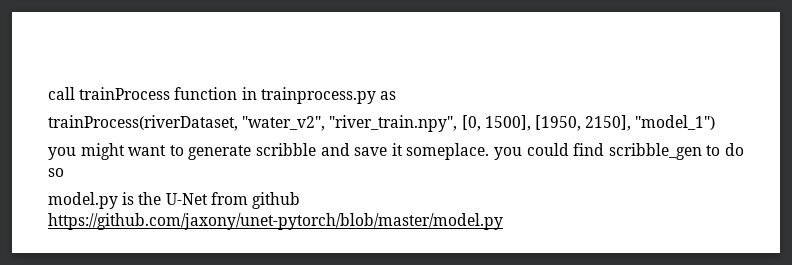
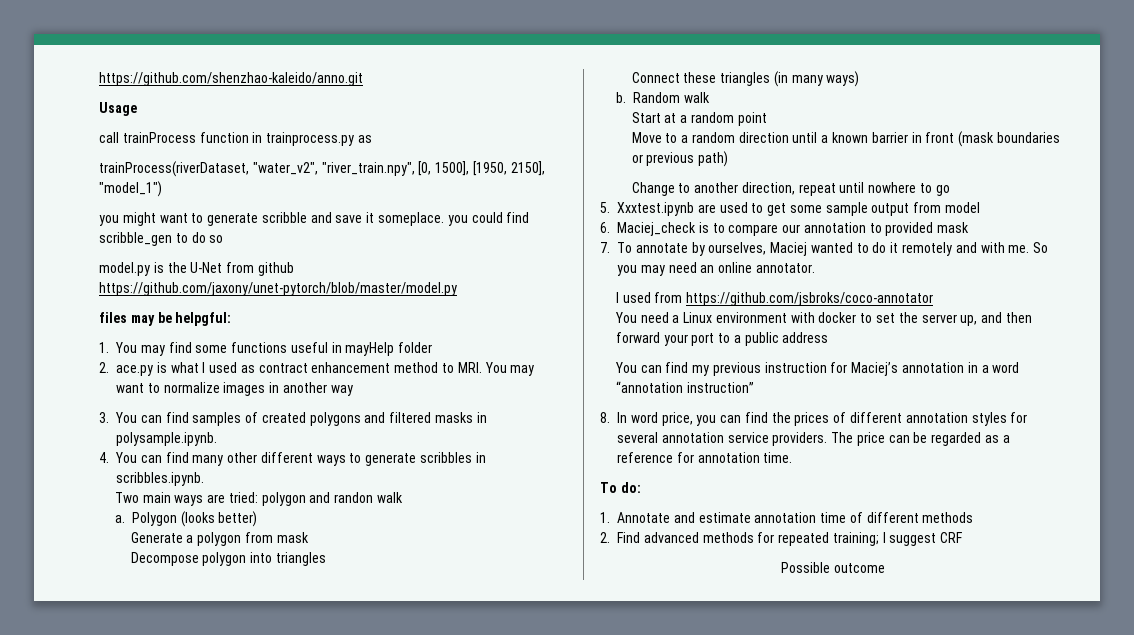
(48, 93) none -> [99,72,363,86] [99,102,137,116] https://github.com/shenzhao-kaleido/anno.git // Usage //
(503, 221) none -> [99,312,232,326] [99,342,433,356] [99,362,535,376] [116,382,353,396] [99,412,487,426] [116,432,217,446] [99,452,486,466] [116,472,204,486] [114,492,404,506] [114,511,258,527] [130,532,309,546] [130,552,326,566] [631,71,860,87] [615,92,710,103] [631,112,767,126] [631,131,1060,147] [631,151,729,167] [631,182,950,196] [600,202,981,216] [600,222,970,236] [600,242,1049,256] [617,262,815,276] [615,292,934,306] [614,312,1032,326] [615,332,829,346] [614,362,1020,376] [615,381,754,393] [600,412,1028,426] [617,432,1010,446] [617,452,793,463] [600,482,641,493] [600,512,974,523] [600,532,963,546] [781,562,885,573] // files may be helpgful: // 1. You may find some functions useful in mayHelp folder // 2. ace.py is what I used as contract enhancement method to MRI. You may want to normalize images in another way // 3. You can find samples of created polygons and filtered masks in polysample.ipynb. // 4. You can find many other different ways to generate scribbles in scribbles.ipynb. // Two main ways are tried: polygon and randon walk // a. Polygon (looks better) // Generate a polygon from mask // Decompose polygon into triangles // Connect these triangles (in many ways) // b. Random walk // Start at a random point // Move to a random direction until a known barrier in front (mask boundaries or previous path) // Change to another direction, repeat until nowhere to go // 5. Xxxtest.ipynb are used to get some sample output from model // 6. Maciej_check is to compare our annotation to provided mask // 7. To annotate by ourselves, Maciej wanted to do it remotely and with me. So you may need an online annotator. // I used from https://github.com/jsbroks/coco-annotator // You need a Linux environment with docker to set the server up, and then forward your port to a public address // You can find my previous instruction for Maciej’s annotation in a word “annotation instruction” // 8. In word price, you can find the prices of different annotation styles for several annotation service providers. The price can be regarded as a reference for annotation time. // To do: // 1. Annotate and estimate annotation time of different methods // 2. Find advanced methods for repeated training; I suggest CRF // Possible outcome

